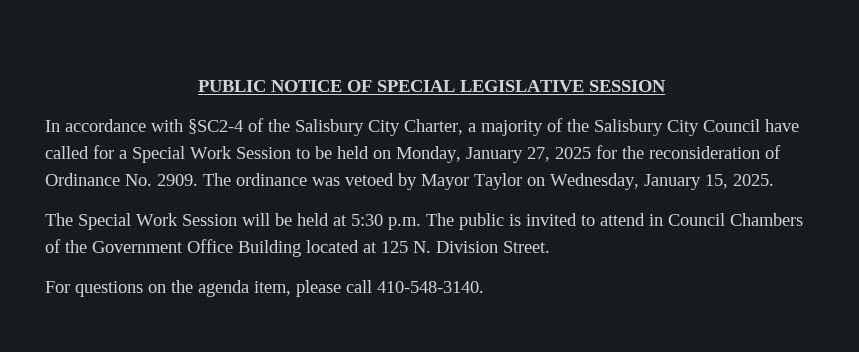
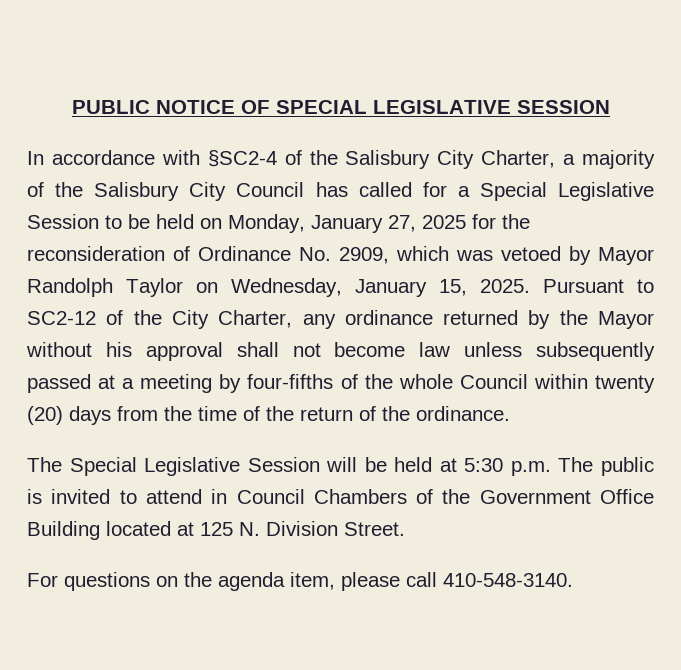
[765,119,799,132] have -> [315,182,348,197] has
[190,146,232,159] Work -> [558,182,655,201] Legislative
[157,173,307,186] 2909. The ordinance -> [339,246,449,264] 2909, which
(469, 182) none -> [27,278,113,297] Randolph
(774, 180) none -> [543,279,654,293] [27,310,654,329] [26,342,655,361] [27,374,655,393] [27,406,510,425] Pursuant to SC2-12 of the City Charter, any ordinance returned by the Mayor without his approval shall not become law unless subsequently passed at a meeting by four-fifths of the whole Council within twenty (20) days from the time of the return of the ordinance.
[136,213,178,226] Work -> [144,457,241,476] Legislative

